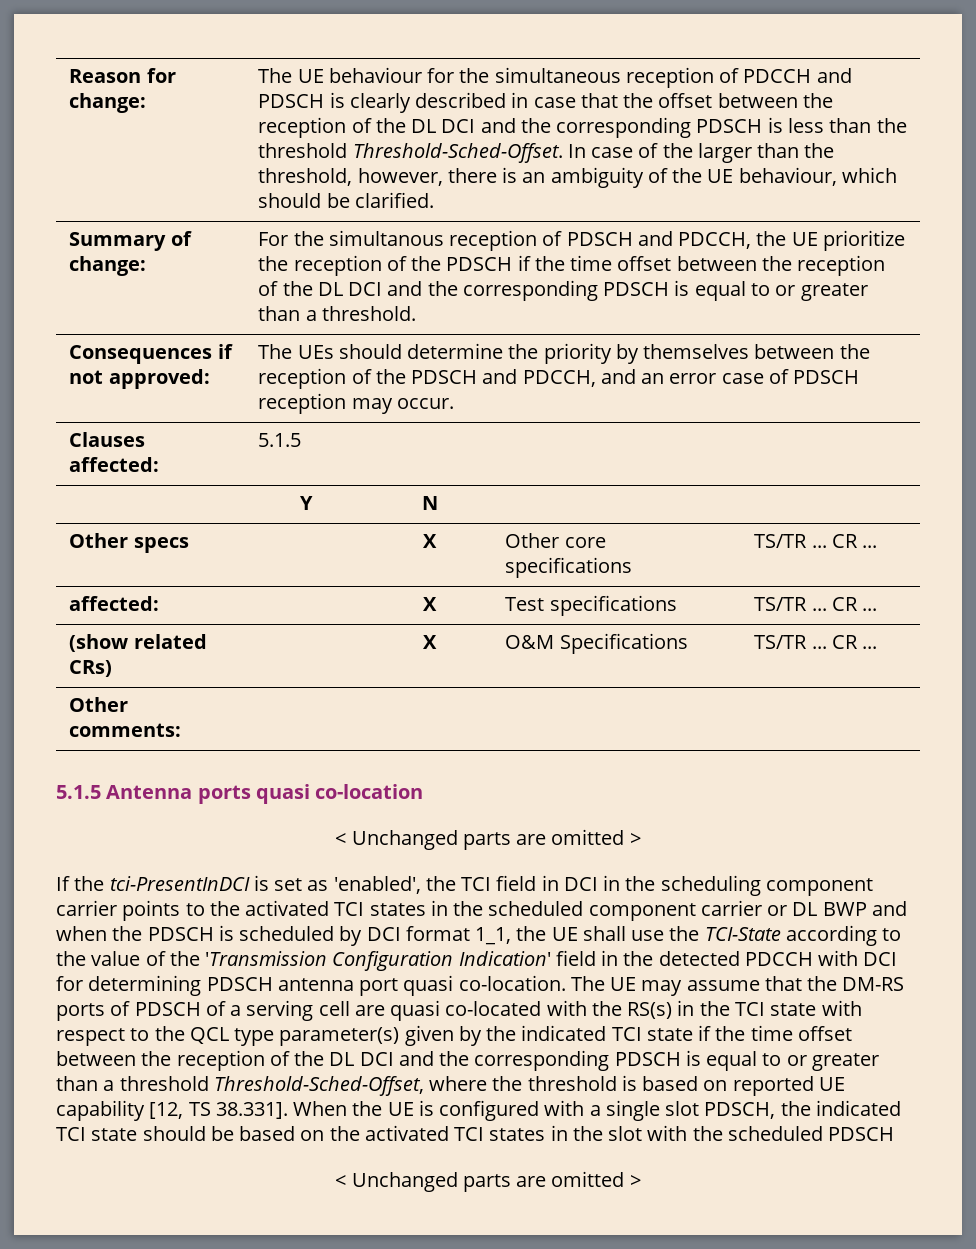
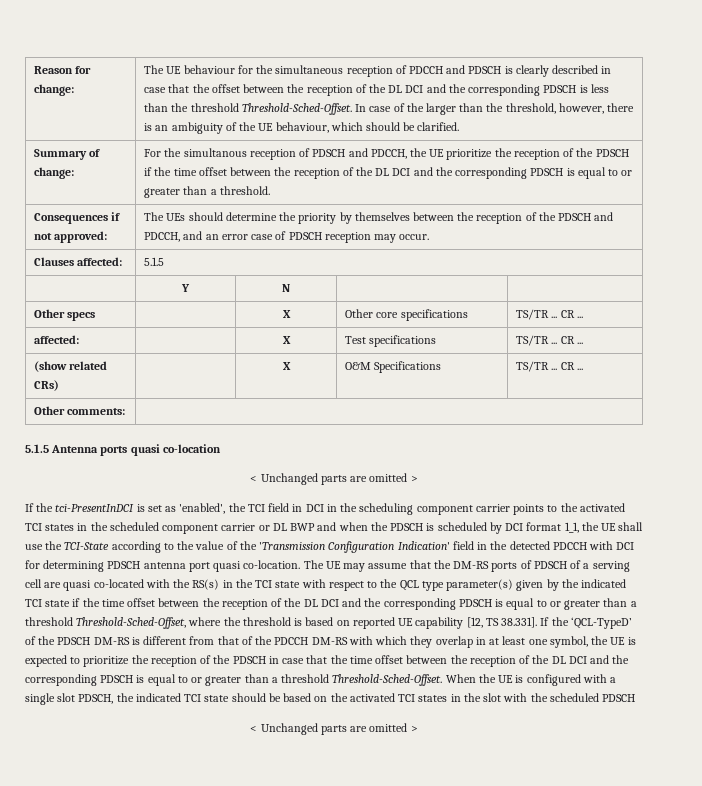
(288, 1110) none -> [540,617,632,629] [25,636,636,648] [25,655,630,667] [25,674,443,686] If the ‘QCL-TypeD’ of the PDSCH DM-RS is different from that of the PDCCH DM-RS with which they overlap in at least one symbol, the UE is expected to prioritize the reception of the PDSCH in case that the time offset between the reception of the DL DCI and the corresponding PDSCH is equal to or greater than a threshold Threshold-Sched-Offset.

